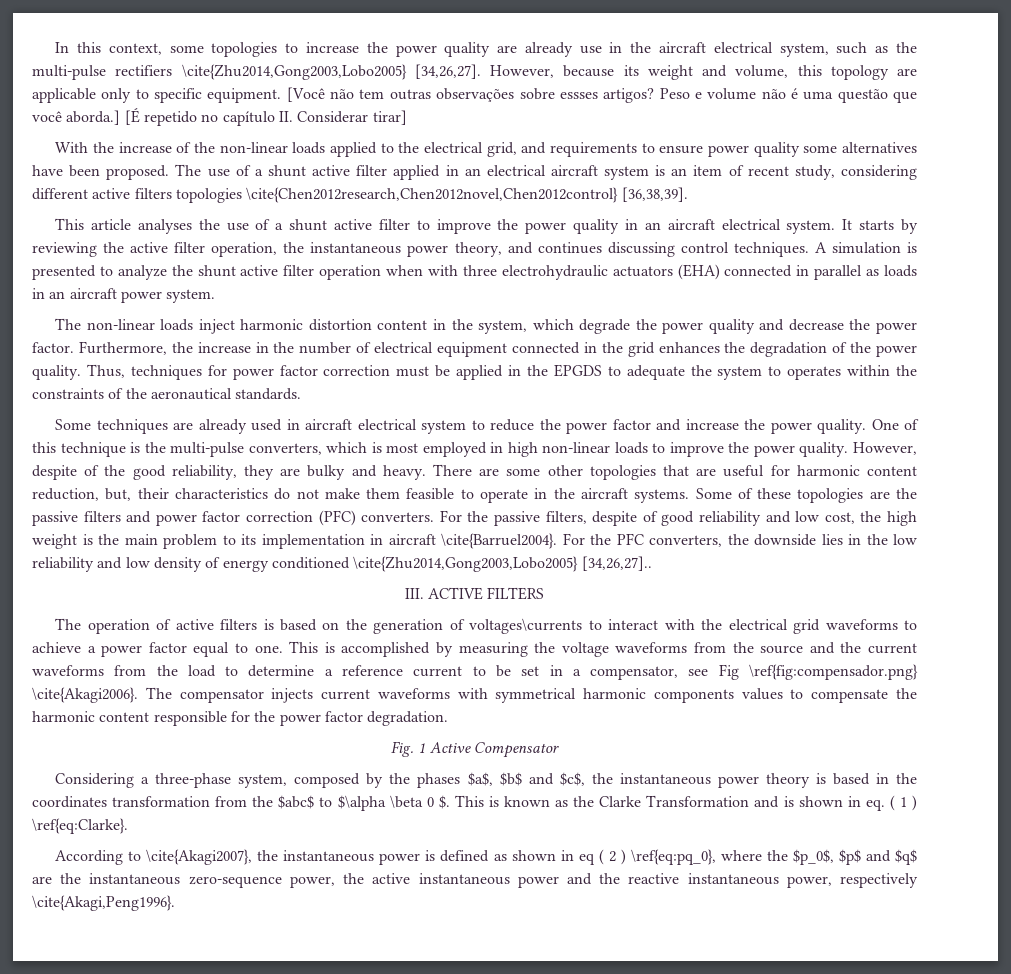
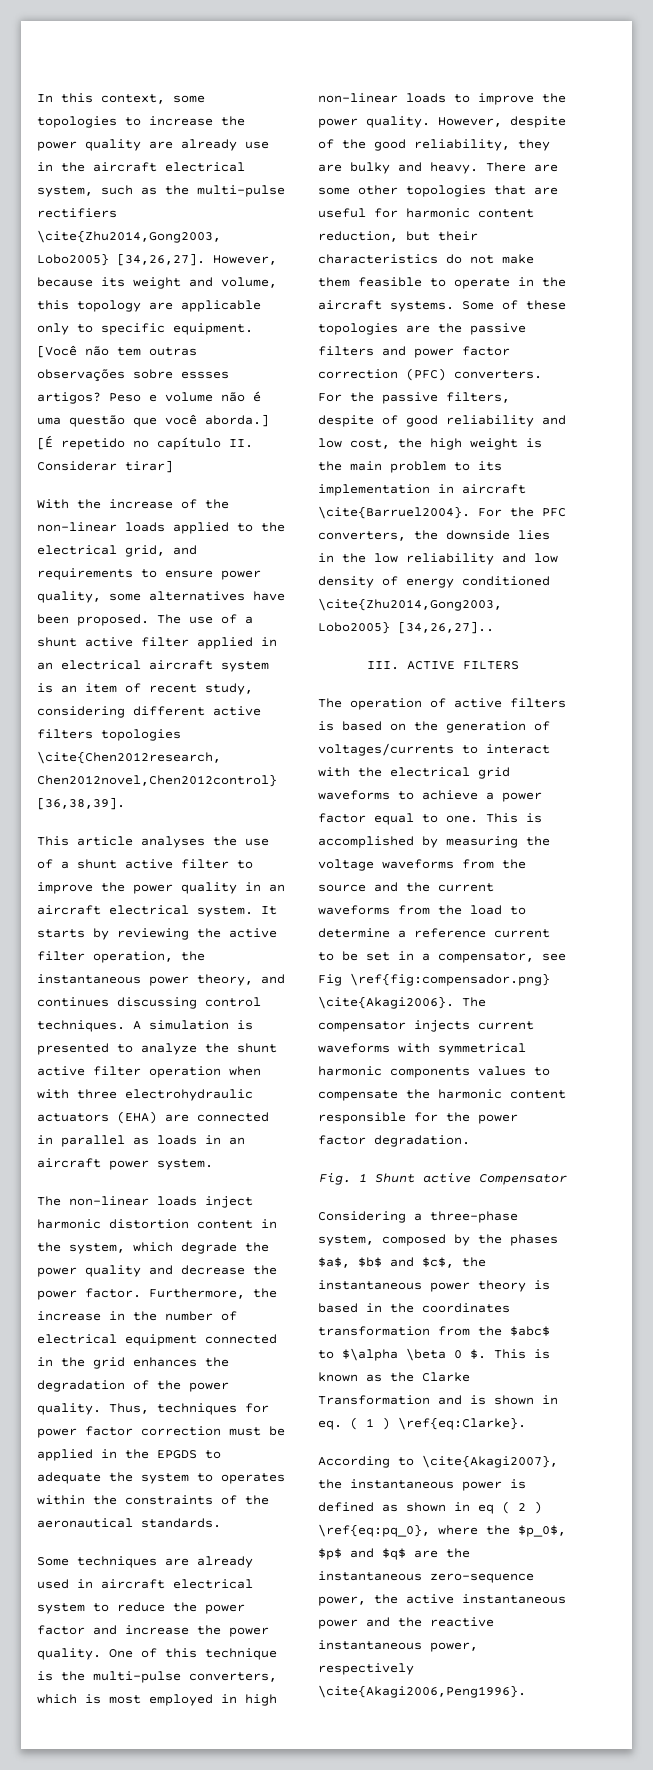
[753,142,800,157] quality -> [37,591,101,603] quality,
(720, 272) none -> [165,1114,189,1122] are
[105,488,132,501] but, -> [406,231,430,241] but
[469,618,583,634] voltages\currents -> [318,743,454,756] voltages/currents
[429,742,471,753] Active -> [375,1173,471,1183] Shunt active
[32,895,175,911] \cite{Akagi,Peng1996}. -> [318,1685,526,1698] \cite{Akagi2006,Peng1996}.

